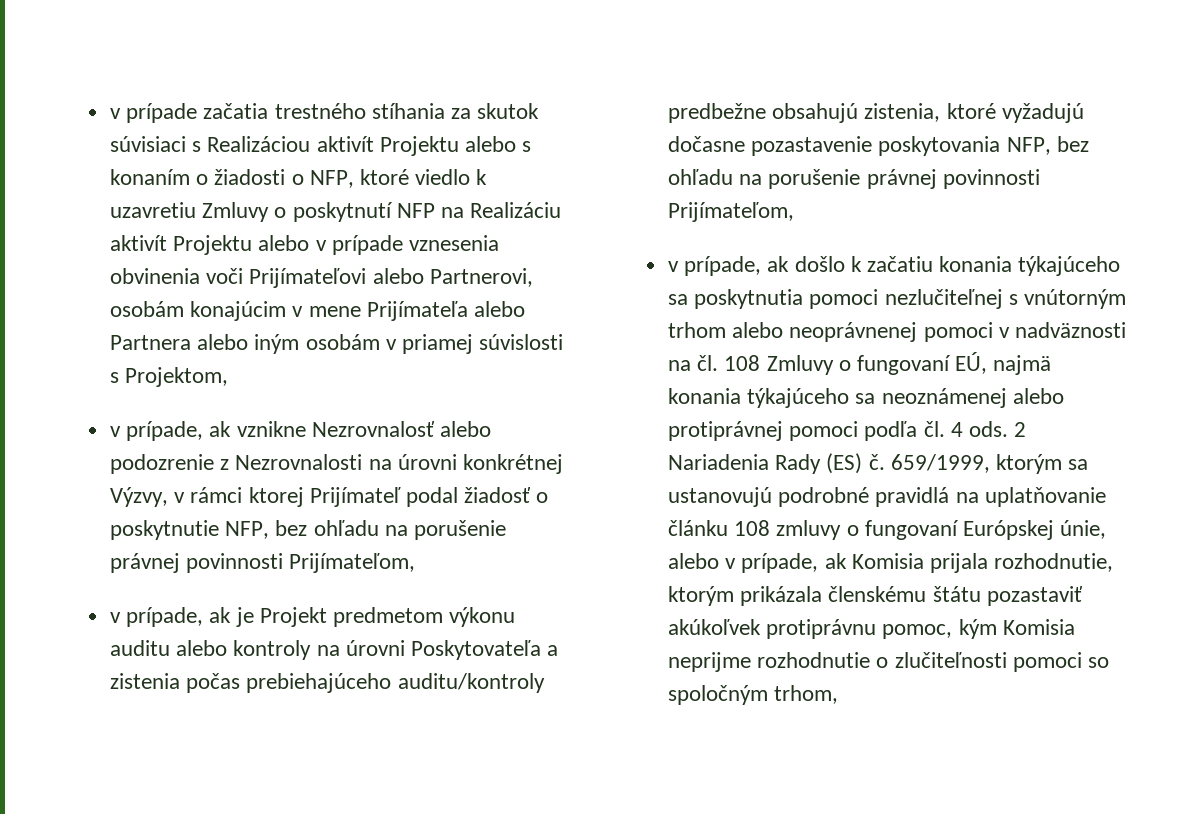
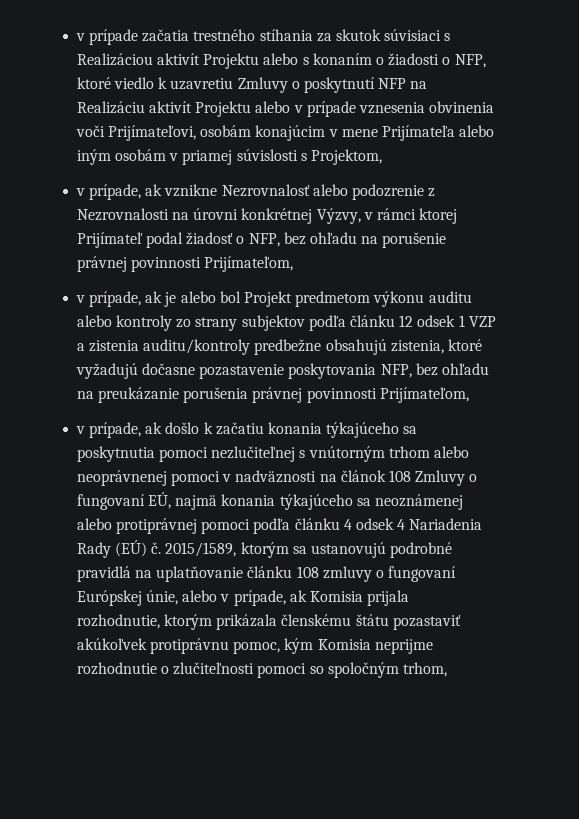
[249,268,533,288] Prijímateľovi alebo Partnerovi, -> [108,125,197,141] Prijímateľovi,
[109,334,249,350] Partnera alebo -> (495, 131) none
[109,520,219,540] poskytnutie -> (245, 240) none
(254, 617) none -> [180,291,241,303] alebo bol
[316,640,559,660] [109,673,392,693] na úrovni Poskytovateľa a zistenia počas prebiehajúceho -> [176,315,496,331] [76,340,140,352] zo strany subjektov podľa článku 12 odsek 1 VZP a zistenia
[768,169,861,189] porušenie -> [98,387,249,403] preukázanie porušenia
[697,355,719,371] čl. -> [340,470,386,482] článok
[923,421,1027,437] [667,453,990,474] čl. 4 ods. 2 Nariadenia Rady (ES) č. 659/1999, -> [294,518,483,530] [76,540,237,558] článku 4 odsek 4 Nariadenia Rady (EÚ) č. 2015/1589,

